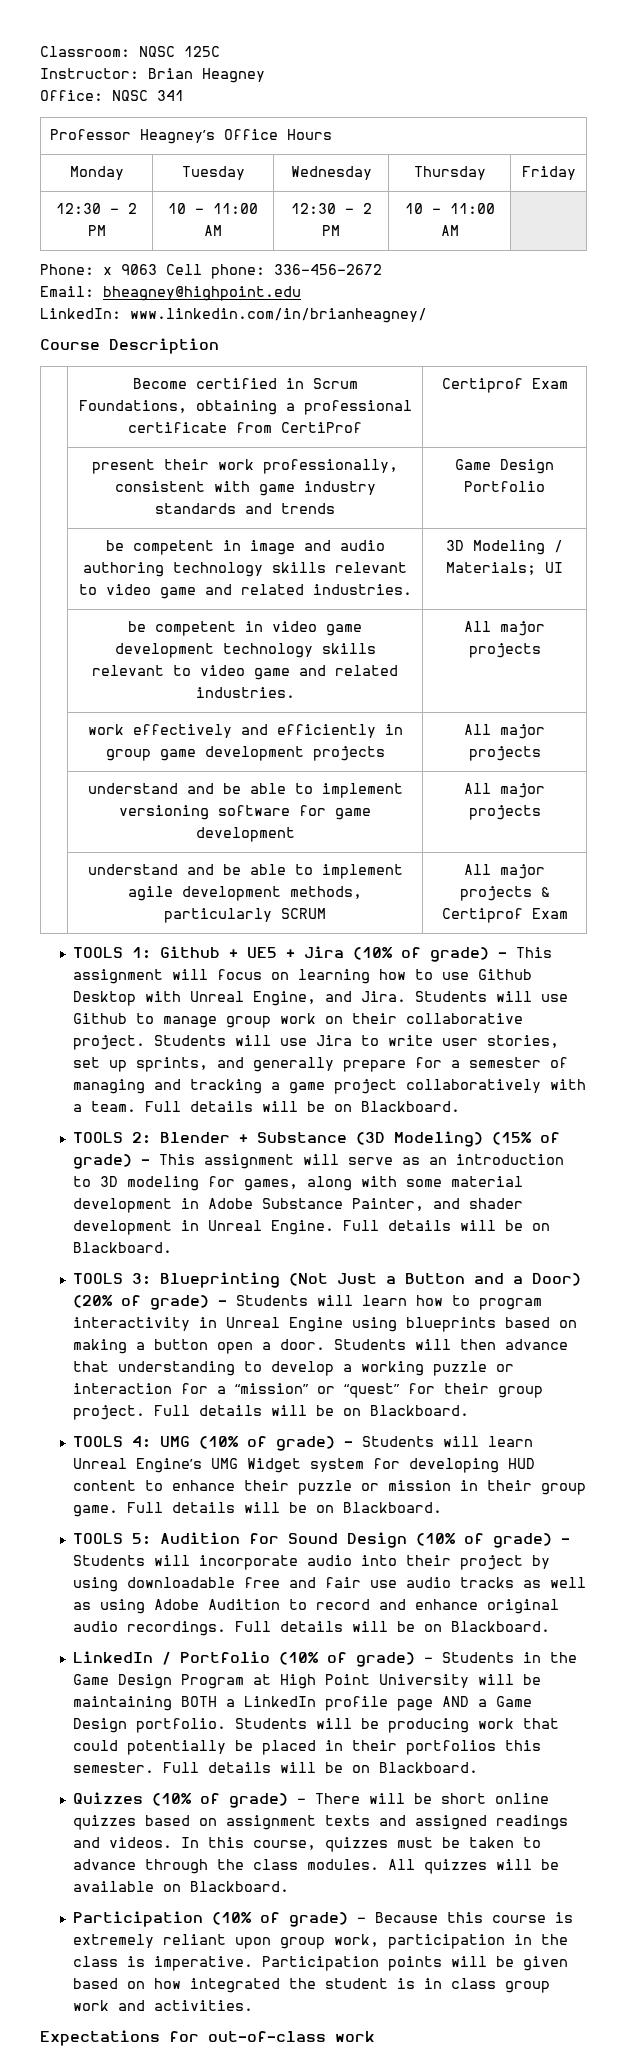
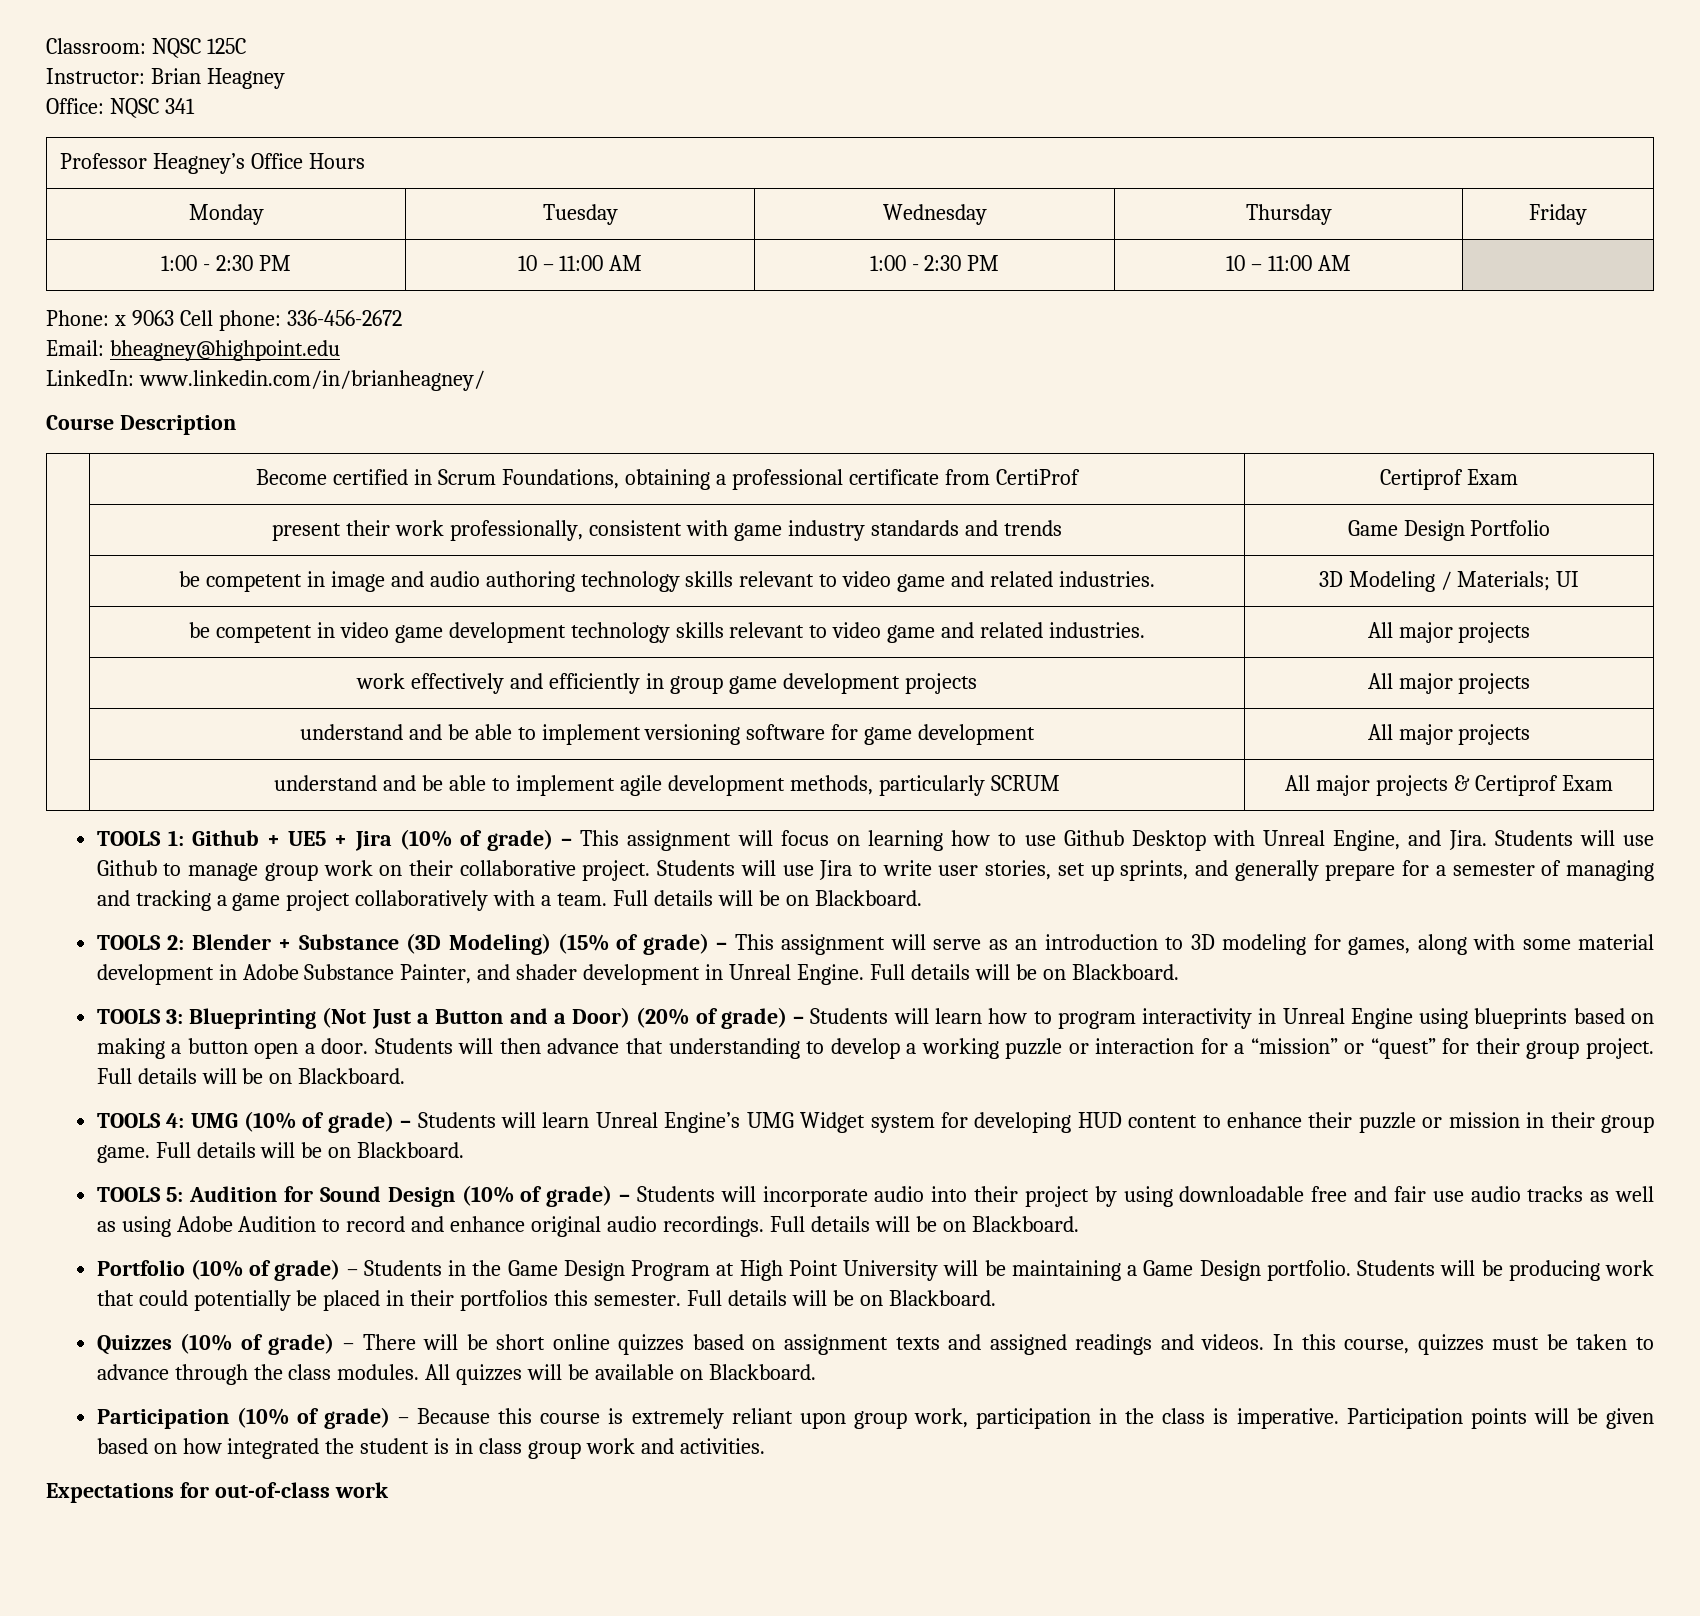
[56,203,137,214] [87,225,106,236] [168,203,258,214] [204,225,222,236] [290,203,372,214] 12:30 – 2 PM | 10 – 11:00 AM | 12:30 – 2 -> [161,255,291,271] [517,255,643,271] [869,255,962,271] 1:00 - 2:30 PM | 10 – 11:00 AM | 1:00 - 2:30
[73,1651,172,1665] LinkedIn / -> (1079, 1224) none
[181,1696,470,1711] BOTH a LinkedIn profile page AND -> (1121, 1270) none

